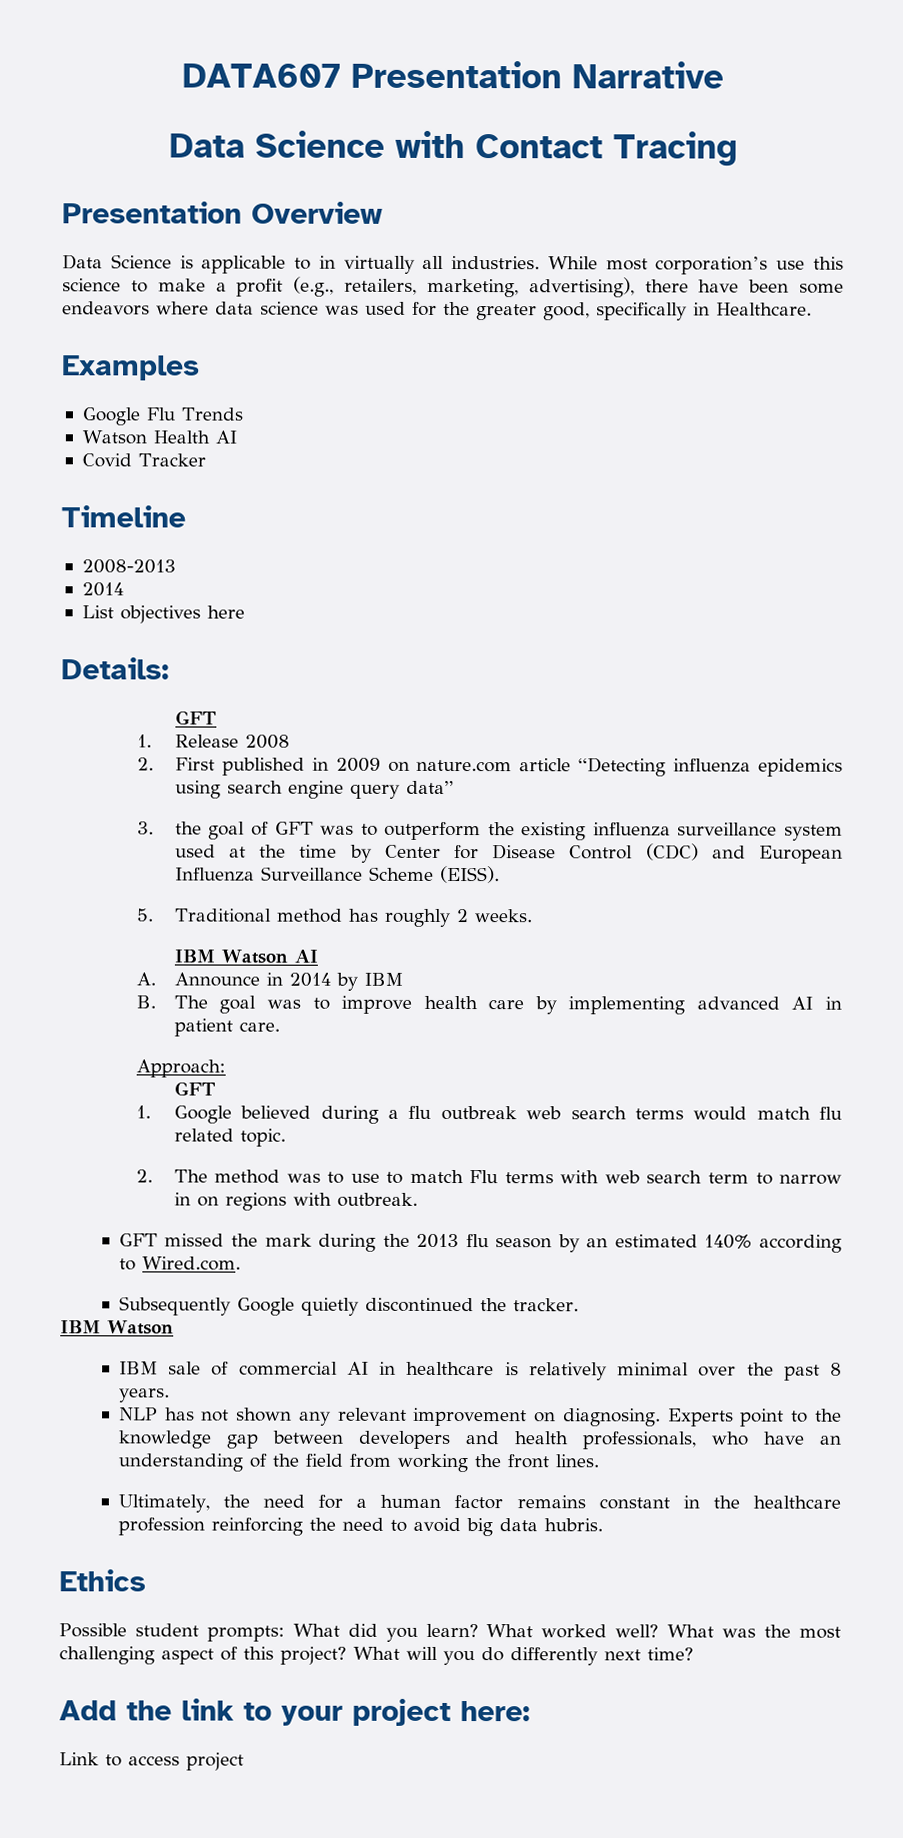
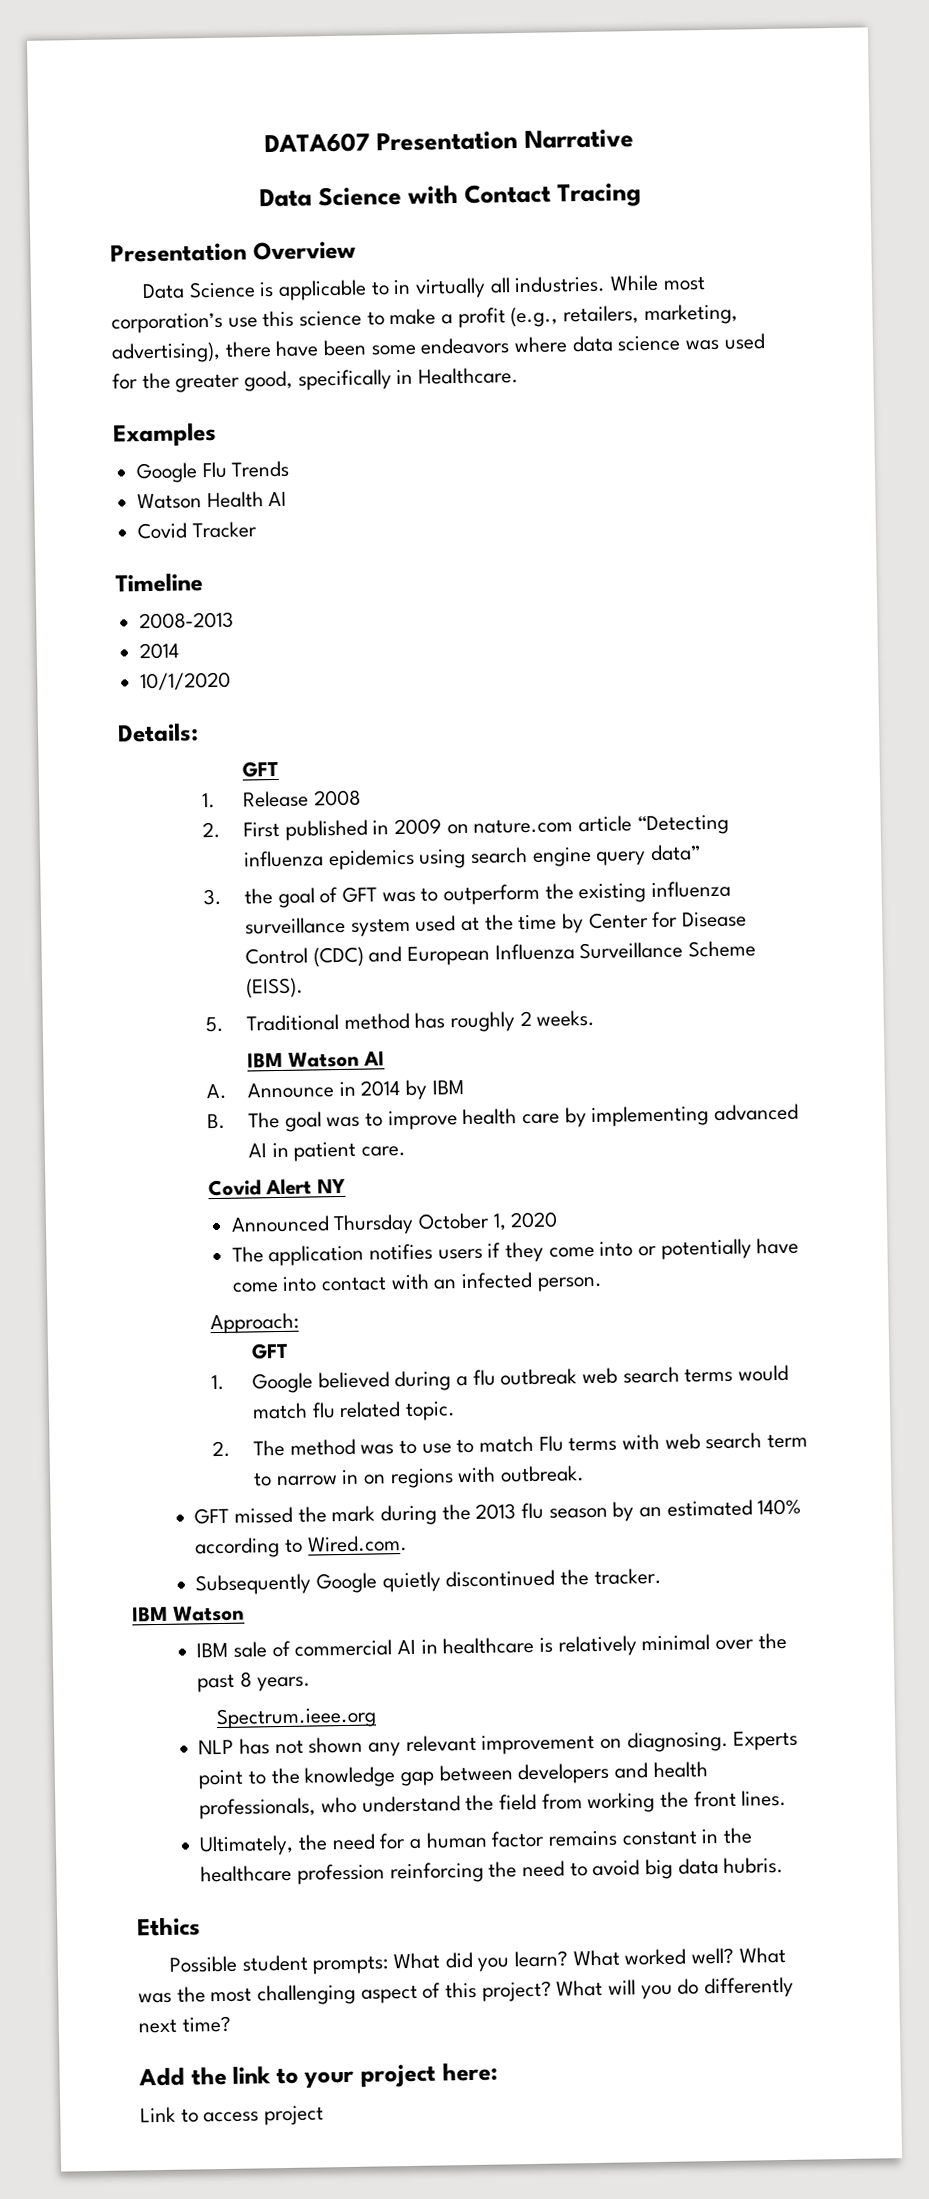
[81,605,245,624] List objectives here -> [140,671,232,692] 10/1/2020
(280, 1026) none -> [207,1178,346,1197] [230,1211,559,1236] [231,1237,800,1267] [231,1271,603,1293] // Covid Alert NY // Announced Thursday October 1, 2020 // The application notifies users if they come into or potentially have come into contact with an infected person.
(170, 1395) none -> [215,1706,377,1730] // Spectrum.ieee.org
[762,1431,843,1445] [117,1453,267,1472] have an understanding of -> [361,1795,461,1813] understand

